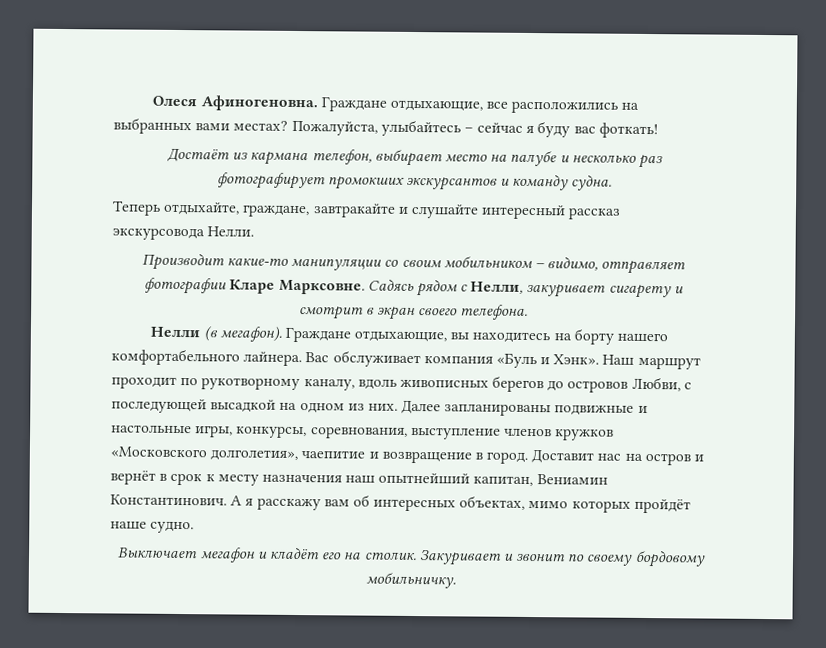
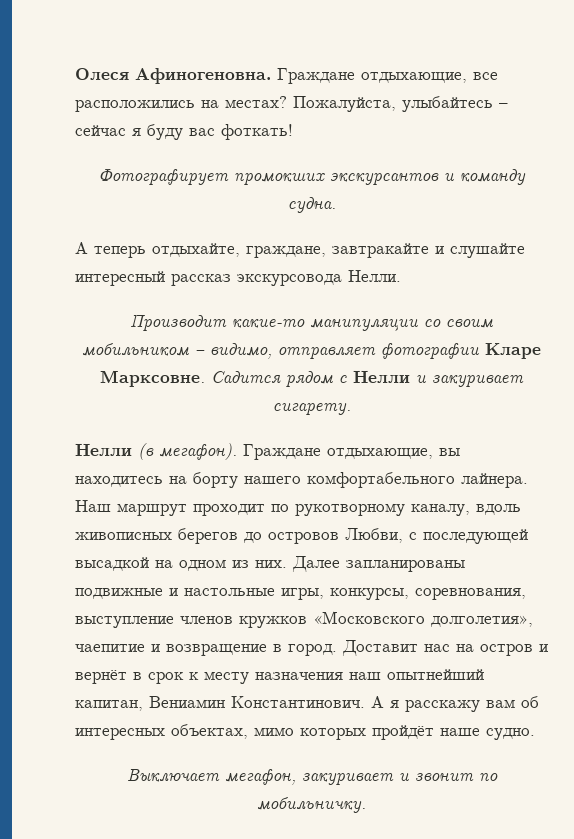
[113,117,231,135] выбранных вами -> (219, 104) none
[167,148,663,169] [216,172,326,190] Достаёт из кармана телефон, выбирает место на палубе и несколько раз фотографирует -> [98,169,229,186] Фотографирует
[112,200,161,216] Теперь -> [75,242,146,258] А теперь
[367,278,415,292] Садясь -> [211,371,281,383] Садится
[470,281,684,299] [298,304,529,321] Нелли, закуривает сигарету и смотрит в экран своего телефона. -> [353,370,524,388] [272,403,351,416] Нелли и закуривает сигарету.
[305,350,600,369] Вас обслуживает компания «Буль и Хэнк». -> (528, 480) none
[199,546,502,566] мегафон и кладёт его на столик. Закуривает -> [224,769,394,786] мегафон, закуривает
[586,549,706,568] своему бордовому -> (498, 777) none

